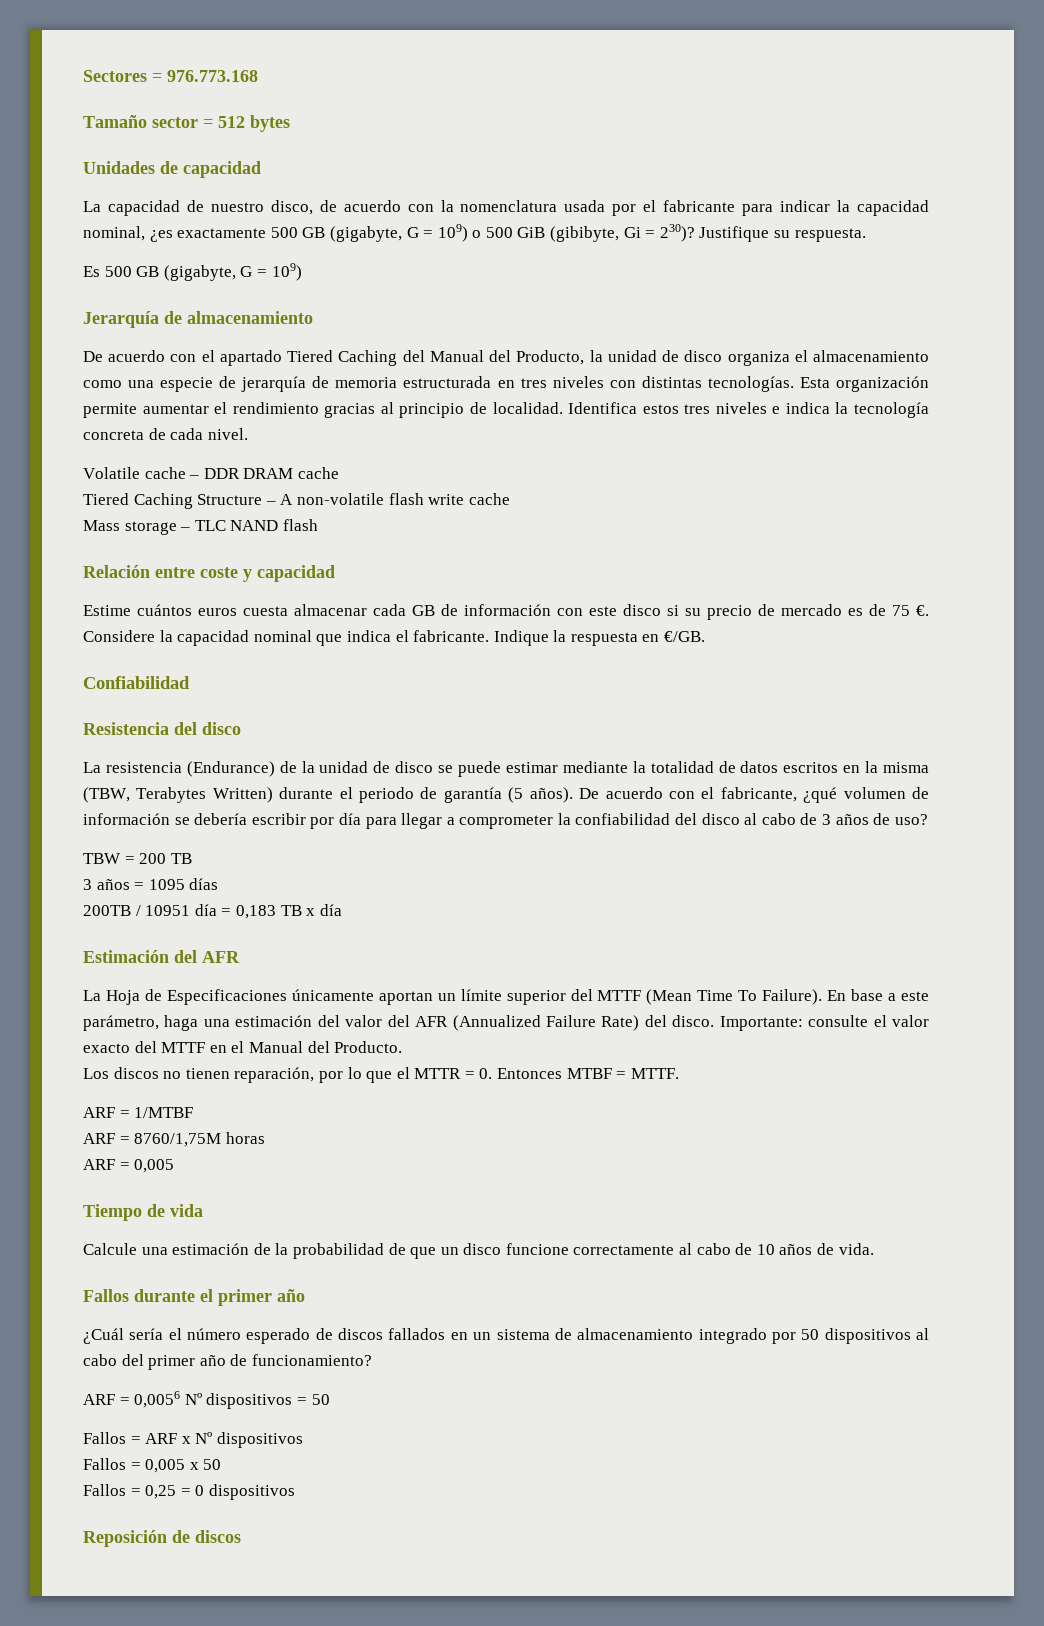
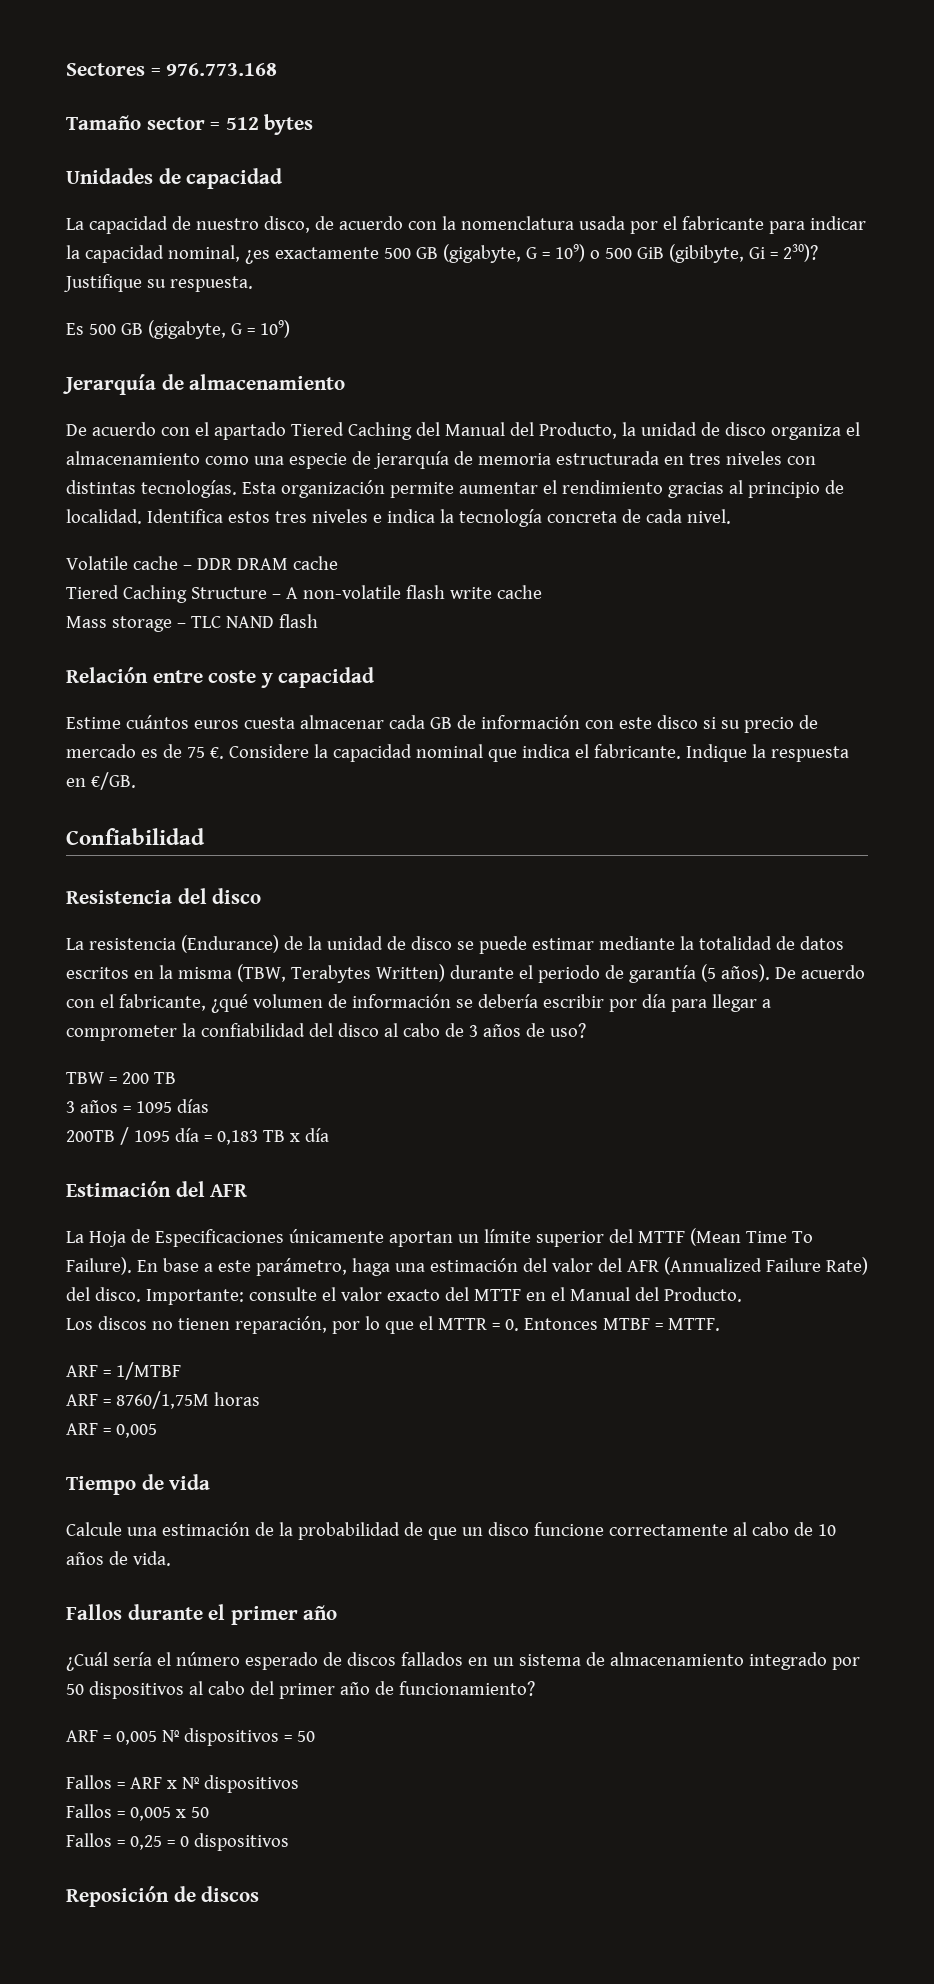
[145,905,191,916] 10951 -> [133,1130,170,1142] 1095
[134,1391,181,1408] 0,0056 -> [115,1731,157,1745] 0,005

